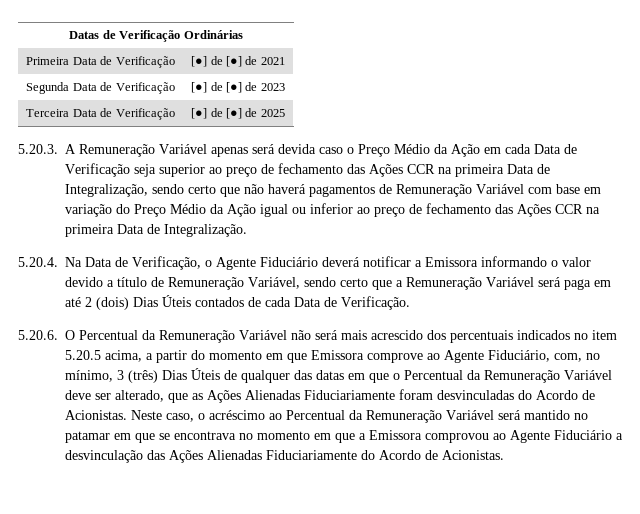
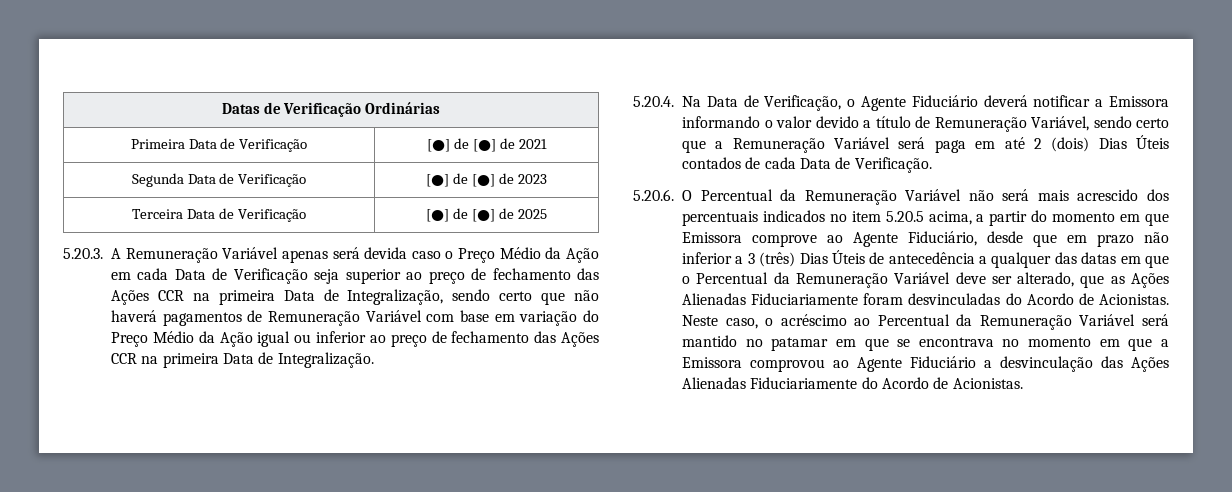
[554,353,600,362] [65,370,113,382] com, no mínimo, -> [987,231,1169,247] [682,252,744,264] desde que em prazo não inferior a
(237, 375) none -> [888,252,988,264] antecedência a

